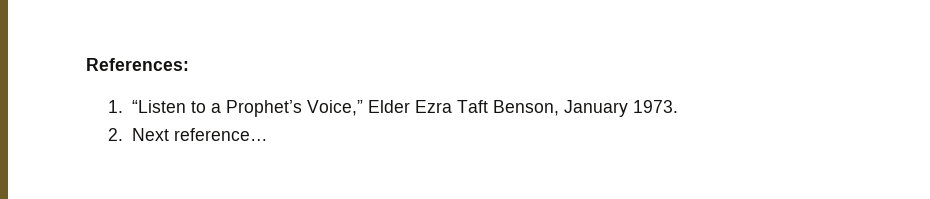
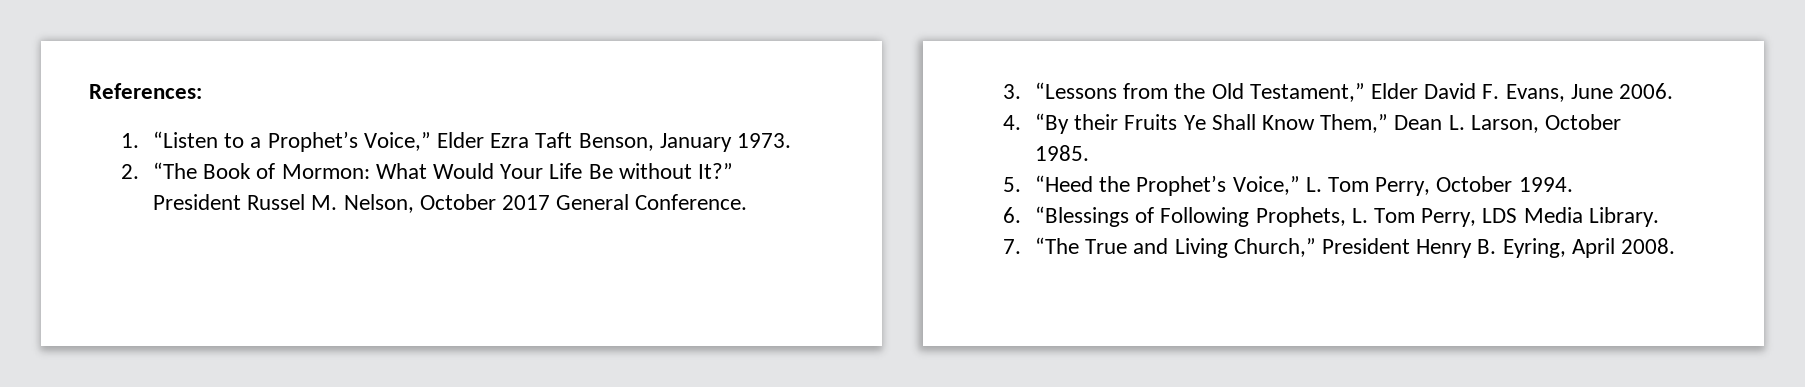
[131,128,268,141] Next reference… -> [152,162,734,179] [152,194,748,213] [1002,82,1674,102] [1002,113,1622,134] [1034,145,1089,161] [1002,175,1573,196] [1002,206,1659,227] [1002,237,1676,258] “The Book of Mormon: What Would Your Life Be without It?” President Russel M. Nelson, October 2017 General Conference. // 3. “Lessons from the Old Testament,” Elder David F. Evans, June 2006. // 4. “By their Fruits Ye Shall Know Them,” Dean L. Larson, October 1985. // 5. “Heed the Prophet’s Voice,” L. Tom Perry, October 1994. // 6. “Blessings of Following Prophets, L. Tom Perry, LDS Media Library. // 7. “The True and Living Church,” President Henry B. Eyring, April 2008.

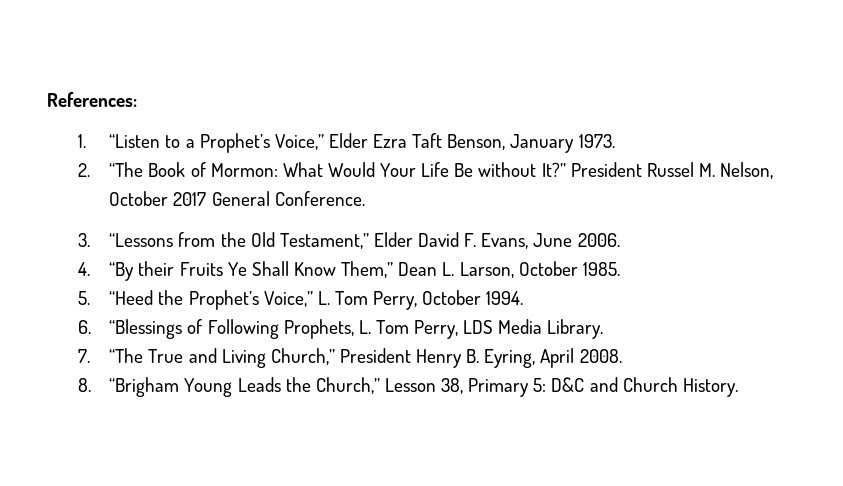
(1676, 246) none -> [78,377,738,397] // 8. “Brigham Young Leads the Church,” Lesson 38, Primary 5: D&C and Church History.

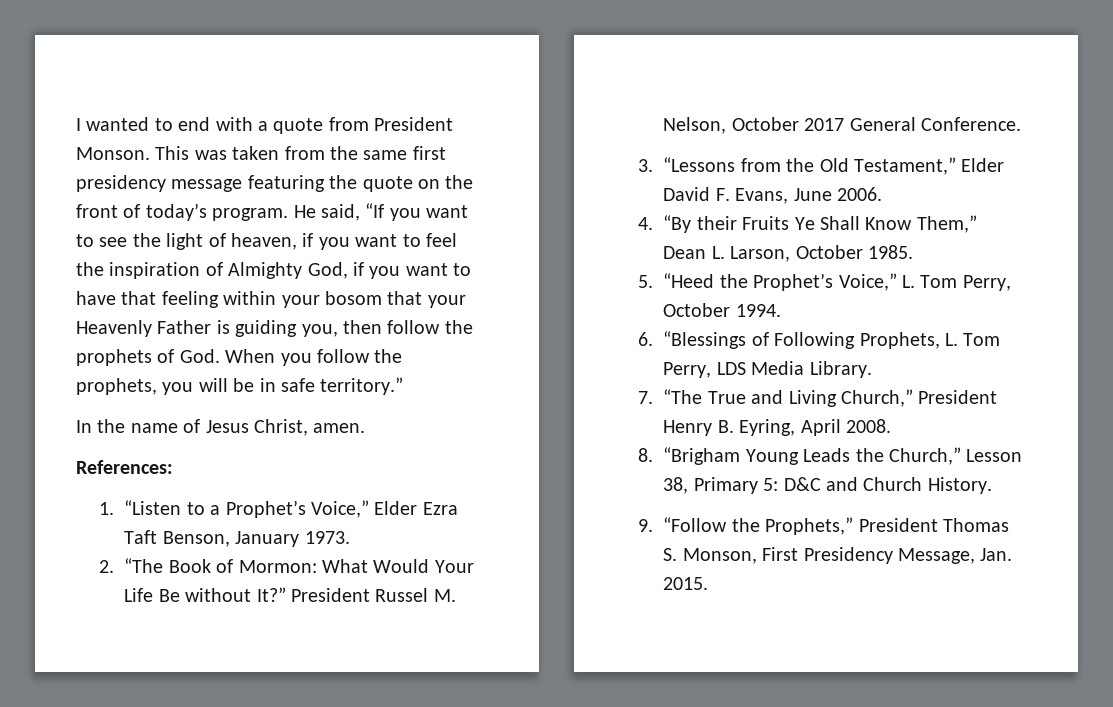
(47, 99) none -> [76,117,454,134] [76,146,446,160] [76,175,474,192] [76,203,469,221] [76,233,457,250] [76,262,472,279] [76,291,466,308] [76,320,473,337] [76,349,403,366] [76,377,404,395] [76,419,366,436] I wanted to end with a quote from President Monson. This was taken from the same first presidency message featuring the quote on the front of today’s program. He said, “If you want to see the light of heaven, if you want to feel the inspiration of Almighty God, if you want to have that feeling within your bosom that your Heavenly Father is guiding you, then follow the prophets of God. When you follow the prophets, you will be in safe territory.” // In the name of Jesus Christ, amen. //
(738, 387) none -> [638,517,1009,535] [663,547,1013,564] [663,577,709,590] // 9. “Follow the Prophets,” President Thomas S. Monson, First Presidency Message, Jan. 2015.

